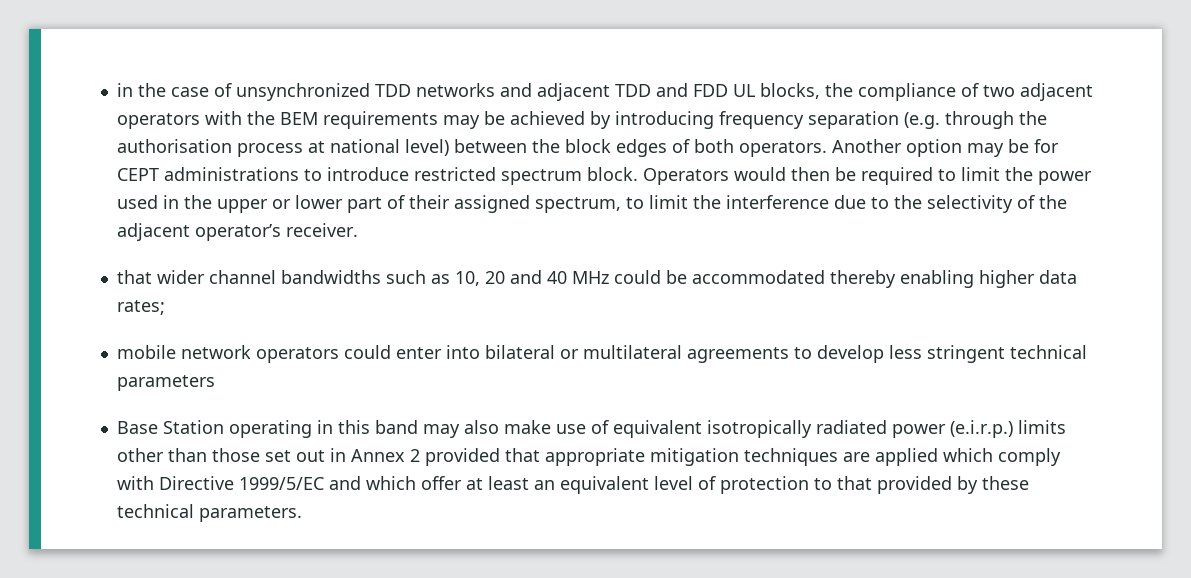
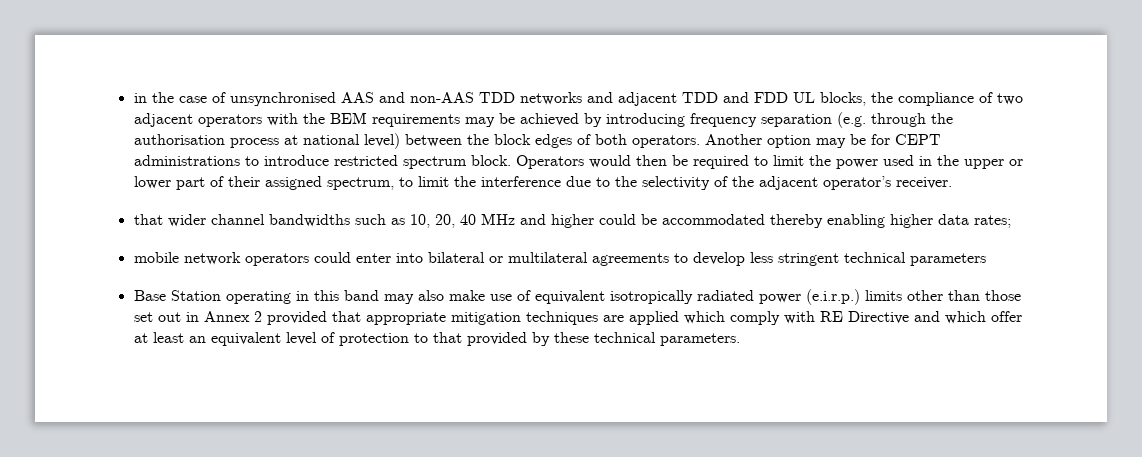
[235,83,370,101] unsynchronized -> [229,92,474,106] unsynchronised AAS and non-AAS
[484,270,609,284] 20 and 40 MHz -> [434,213,594,228] 20, 40 MHz and higher
[158,476,324,490] Directive 1999/5/EC -> [819,311,909,324] RE Directive

